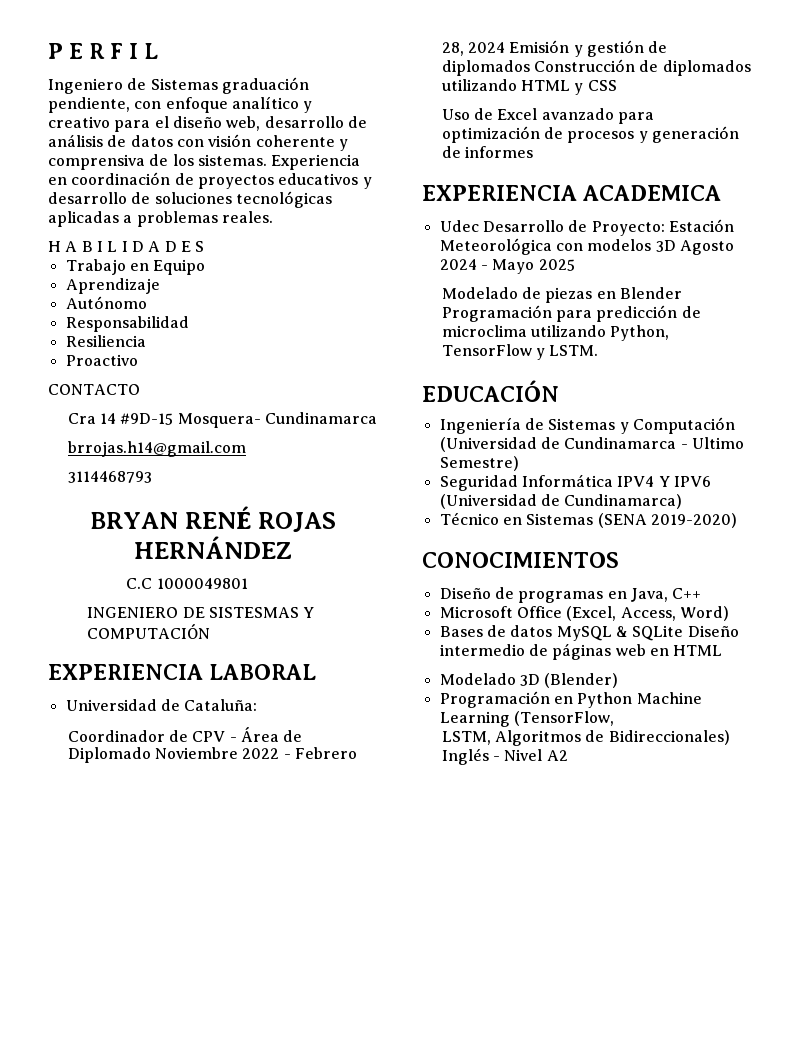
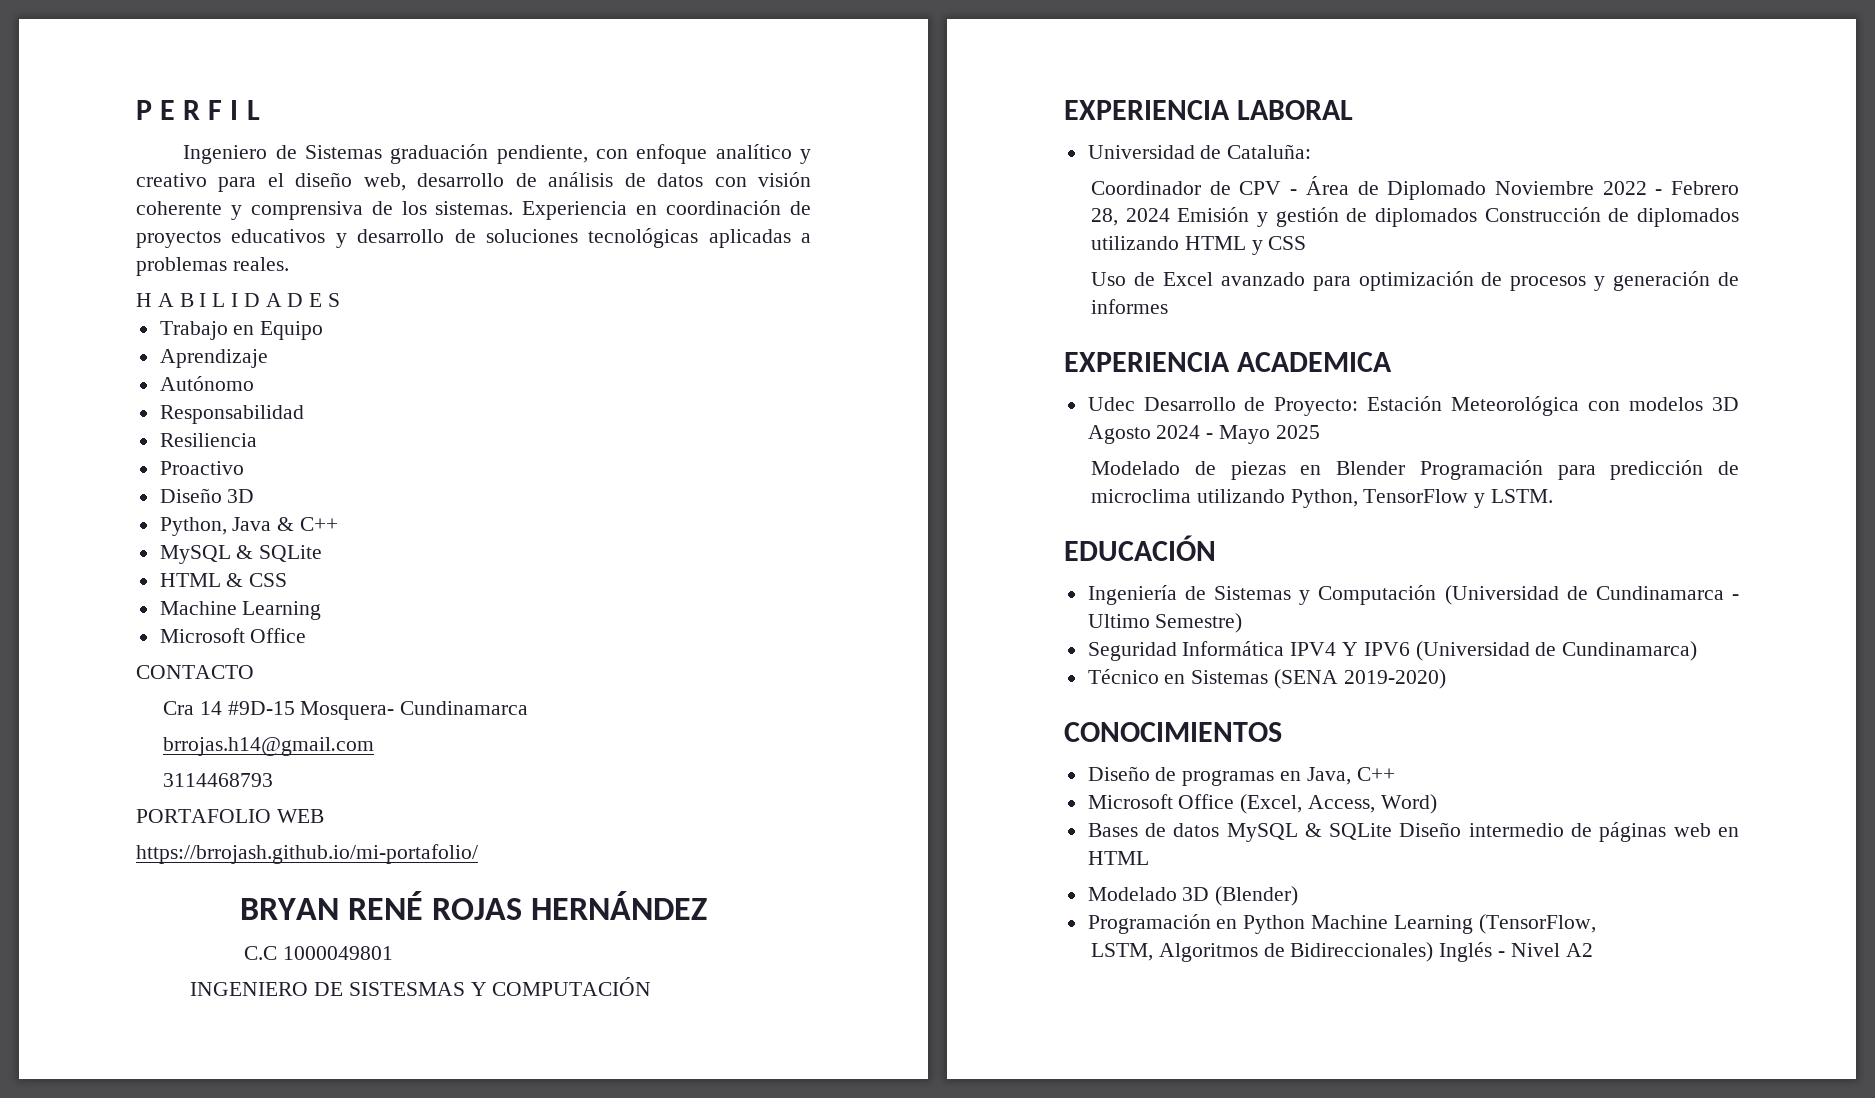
(138, 360) none -> [159,488,255,503] [159,517,339,536] [159,545,323,564] [159,573,288,587] [159,601,322,620] [159,628,307,643] // Diseño 3D // Python, Java & C++ // MySQL & SQLite // HTML & CSS // Machine Learning // Microsoft Office
(152, 477) none -> [136,809,324,823] [136,844,478,864] // PORTAFOLIO WEB // https://brrojash.github.io/mi-portafolio/

